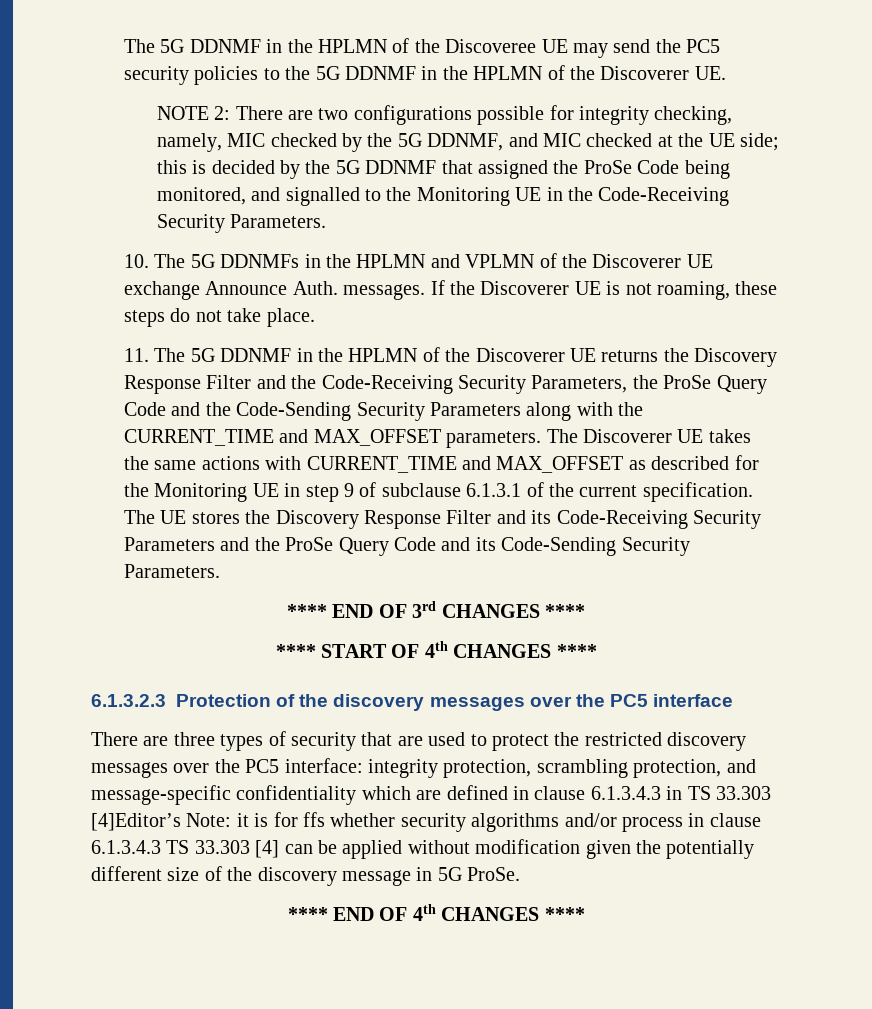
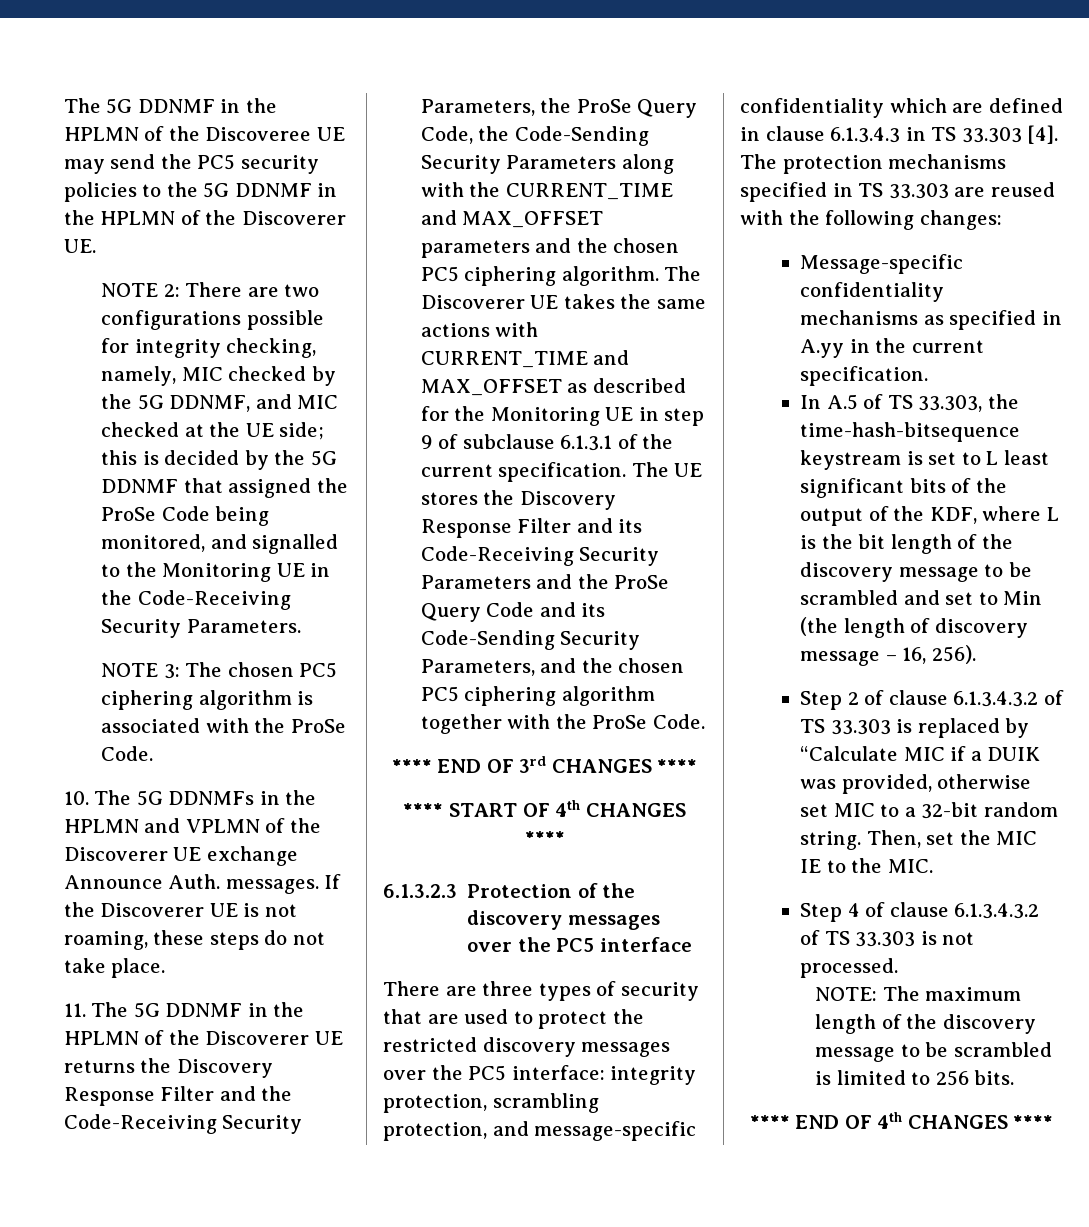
(327, 221) none -> [101,662,338,679] [101,690,314,710] [101,718,346,733] [101,746,154,761] // NOTE 3: The chosen PC5 ciphering algorithm is associated with the ProSe Code.
[123,402,201,416] Code and -> [420,126,473,144] Code,
[446,431,542,448] parameters. -> [420,238,680,258] [420,266,659,286] parameters and the chosen PC5 ciphering algorithm.
[123,564,220,578] Parameters. -> [420,658,685,676] [420,686,655,706] [420,714,705,734] Parameters, and the chosen PC5 ciphering algorithm together with the ProSe Code.
[91,812,761,832] [91,839,755,859] [91,866,521,886] [4]Editor’s Note: it is for ffs whether security algorithms and/or process in clause 6.1.3.4.3 TS 33.303 [4] can be applied without modification given the potentially different size of the discovery message in 5G ProSe. -> [1027,125,1059,144] [740,154,1007,174] [740,182,1055,202] [740,210,1002,230] [800,254,964,274] [800,282,945,302] [800,310,1062,330] [800,338,984,358] [800,366,929,386] [800,394,1019,412] [800,422,1021,442] [800,450,1049,470] [800,478,1007,498] [800,506,1059,526] [800,534,1013,554] [800,562,1032,582] [800,590,1043,605] [800,617,1028,638] [800,645,976,666] [800,690,1064,710] [800,718,1030,738] [800,746,1041,761] [800,774,1032,794] [800,802,1058,819] [800,830,1038,850] [800,858,933,873] [800,902,1040,922] [800,930,975,947] [800,958,899,978] [815,986,1022,1001] [815,1014,1036,1034] [815,1042,1052,1062] [815,1070,1015,1086] [4]. The protection mechanisms specified in TS 33.303 are reused with the following changes: // Message-specific confidentiality mechanisms as specified in A.yy in the current specification. // In A.5 of TS 33.303, the time-hash-bitsequence keystream is set to L least significant bits of the output of the KDF, where L is the bit length of the discovery message to be scrambled and set to Min (the length of discovery message – 16, 256). // Step 2 of clause 6.1.3.4.3.2 of TS 33.303 is replaced by “Calculate MIC if a DUIK was provided, otherwise set MIC to a 32-bit random string. Then, set the MIC IE to the MIC. // Step 4 of clause 6.1.3.4.3.2 of TS 33.303 is not processed. // NOTE: The maximum length of the discovery message to be scrambled is limited to 256 bits.

